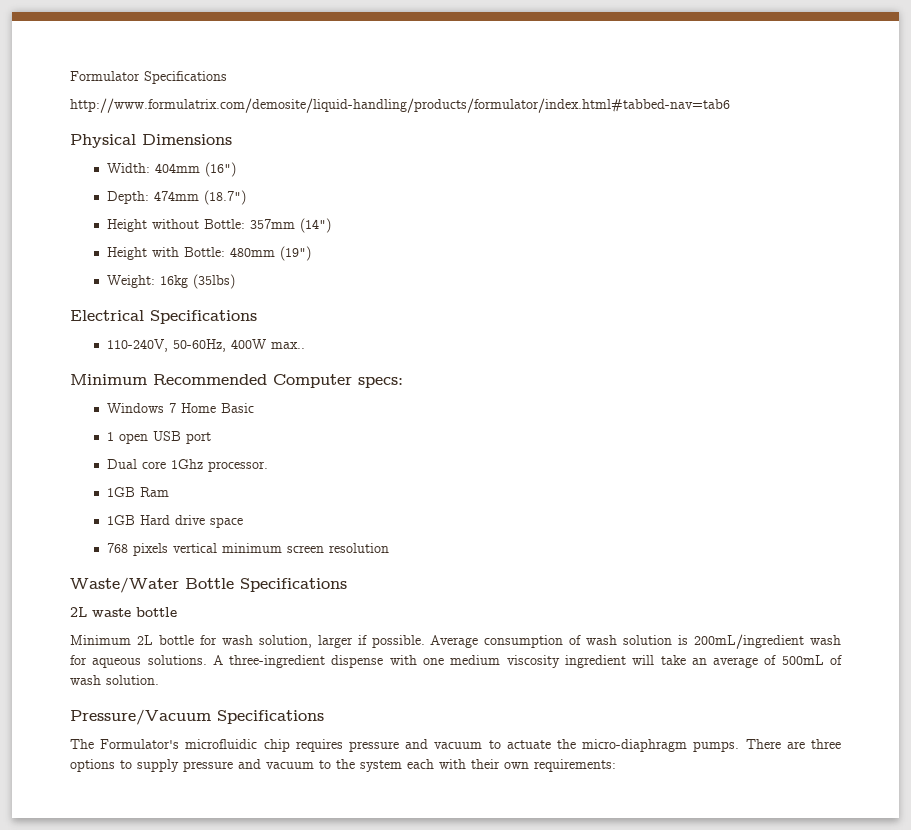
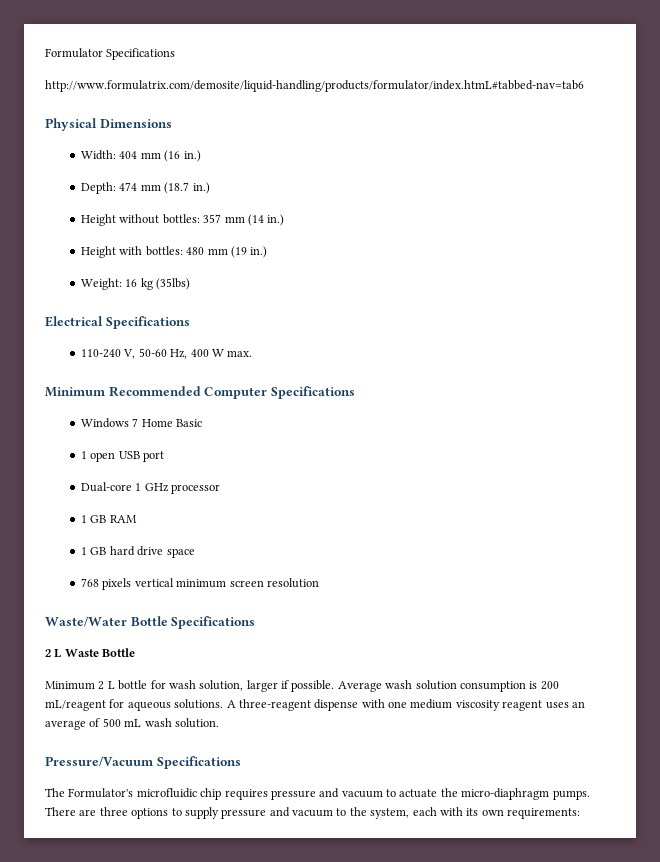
[70,98,730,113] http://www.formulatrix.com/demosite/liquid-handling/products/formulator/index.html#tabbed-nav=tab6 -> [45,80,584,92] http://www.formulatrix.com/demosite/liquid-handling/products/formulator/index.htmL#tabbed-nav=tab6
[154,162,236,177] [106,190,246,205] [106,218,331,233] [106,246,311,261] 404mm (16") // Depth: 474mm (18.7") // Height without Bottle: 357mm (14") // Height with Bottle: 480mm (19") -> [119,150,201,162] [81,182,210,194] [81,214,285,226] [81,246,268,258] 404 mm (16 in.) // Depth: 474 mm (18.7 in.) // Height without bottles: 357 mm (14 in.) // Height with bottles: 480 mm (19 in.)
[159,275,188,288] 16kg -> [125,278,153,290] 16 kg
[106,339,305,352] 110-240V, 50-60Hz, 400W max.. -> [81,348,253,359] 110-240 V, 50-60 Hz, 400 W max.
[358,377,403,388] specs: -> [270,386,355,399] Specifications
[106,459,268,472] [106,487,169,497] [106,515,170,525] Dual core 1Ghz processor. // 1GB Ram // 1GB Hard -> [81,482,221,494] [81,515,137,523] [81,546,135,556] Dual-core 1 GHz processor // 1 GB RAM // 1 GB hard
[70,607,177,617] [70,635,153,645] 2L waste bottle // Minimum 2L -> [45,648,136,658] [45,681,115,690] 2 L Waste Bottle // Minimum 2 L
[484,634,841,649] consumption of wash solution is 200mL/ingredient wash -> [385,680,559,692] [45,700,106,711] wash solution consumption is 200 mL/reagent
[229,655,326,668] three-ingredient -> [238,699,311,711] three-reagent
[564,655,686,668] ingredient will take -> [502,700,569,711] reagent uses
[781,655,842,665] 500mL of -> [102,718,142,727] 500 mL
[360,760,402,772] system -> [370,808,410,819] system,
[471,759,500,769] their -> [466,808,479,816] its

